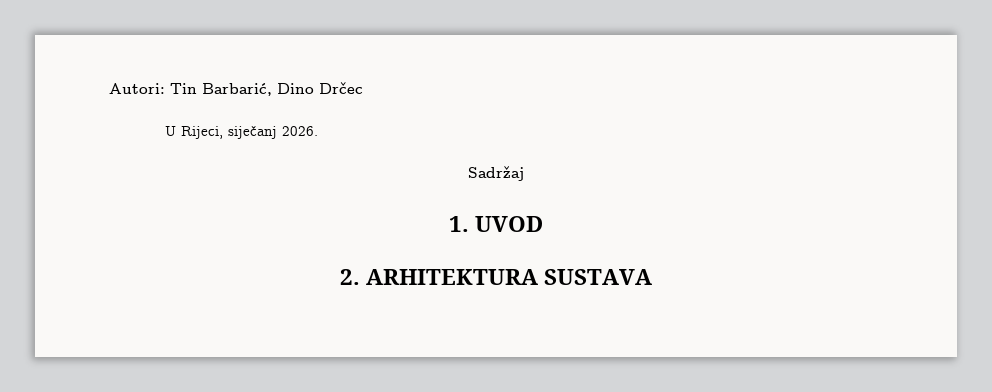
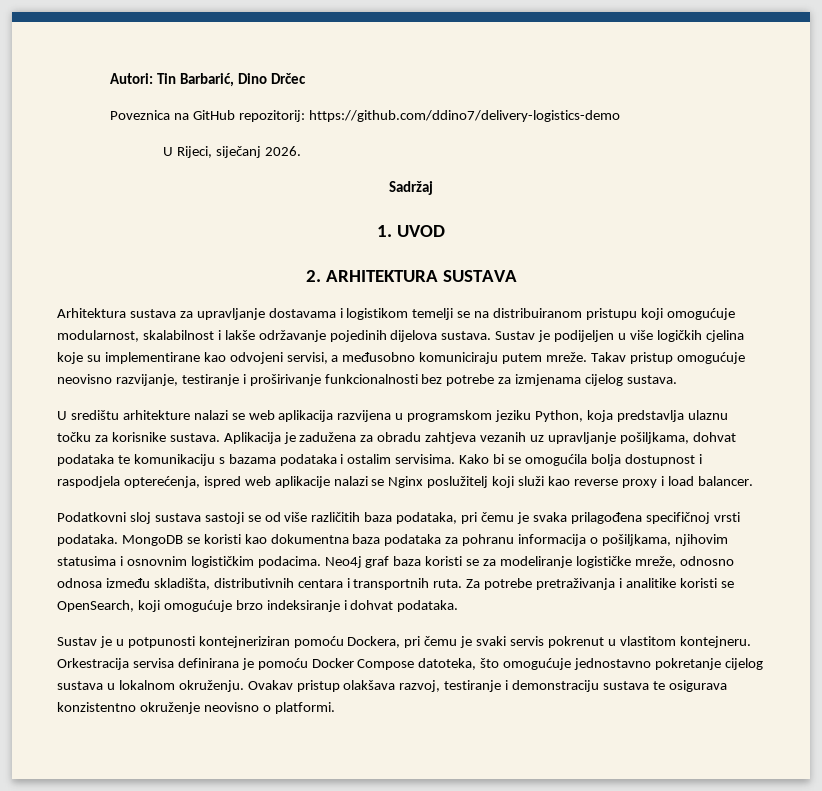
(364, 88) none -> [110,110,620,122] // Poveznica na GitHub repozitorij: https://github.com/ddino7/delivery-logistics-demo
(653, 277) none -> [57,308,735,320] [57,330,744,342] [57,352,745,364] [57,374,678,386] [57,410,728,422] [57,432,736,444] [57,454,702,466] [57,476,753,488] [57,512,740,524] [57,534,728,546] [57,556,734,568] [57,578,734,590] [57,600,459,612] [57,636,751,648] [57,658,763,670] [57,680,727,692] [57,702,335,714] // Arhitektura sustava za upravljanje dostavama i logistikom temelji se na distribuiranom pristupu koji omogućuje modularnost, skalabilnost i lakše održavanje pojedinih dijelova sustava. Sustav je podijeljen u više logičkih cjelina koje su implementirane kao odvojeni servisi, a međusobno komuniciraju putem mreže. Takav pristup omogućuje neovisno razvijanje, testiranje i proširivanje funkcionalnosti bez potrebe za izmjenama cijelog sustava. // U središtu arhitekture nalazi se web aplikacija razvijena u programskom jeziku Python, koja predstavlja ulaznu točku za korisnike sustava. Aplikacija je zadužena za obradu zahtjeva vezanih uz upravljanje pošiljkama, dohvat podataka te komunikaciju s bazama podataka i ostalim servisima. Kako bi se omogućila bolja dostupnost i raspodjela opterećenja, ispred web aplikacije nalazi se Nginx poslužitelj koji služi kao reverse proxy i load balancer. // Podatkovni sloj sustava sastoji se od više različitih baza podataka, pri čemu je svaka prilagođena specifičnoj vrsti podataka. MongoDB se koristi kao dokumentna baza podataka za pohranu informacija o pošiljkama, njihovim statusima i osnovnim logističkim podacima. Neo4j graf baza koristi se za modeliranje logističke mreže, odnosno odnosa između skladišta, distributivnih centara i transportnih ruta. Za potrebe pretraživanja i analitike koristi se OpenSearch, koji omogućuje brzo indeksiranje i dohvat podataka. // Sustav je u potpunosti kontejneriziran pomoću Dockera, pri čemu je svaki servis pokrenut u vlastitom kontejneru. Orkestracija servisa definirana je pomoću Docker Compose datoteka, što omogućuje jednostavno pokretanje cijelog sustava u lokalnom okruženju. Ovakav pristup olakšava razvoj, testiranje i demonstraciju sustava te osigurava konzistentno okruženje neovisno o platformi.

